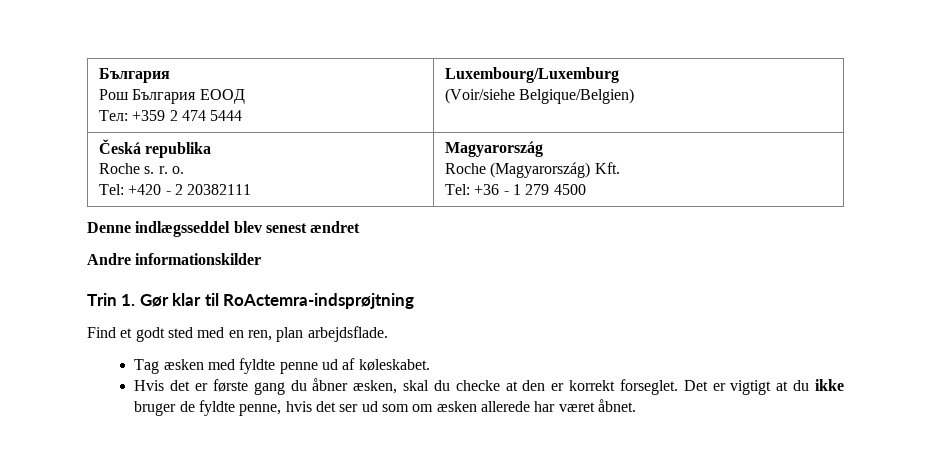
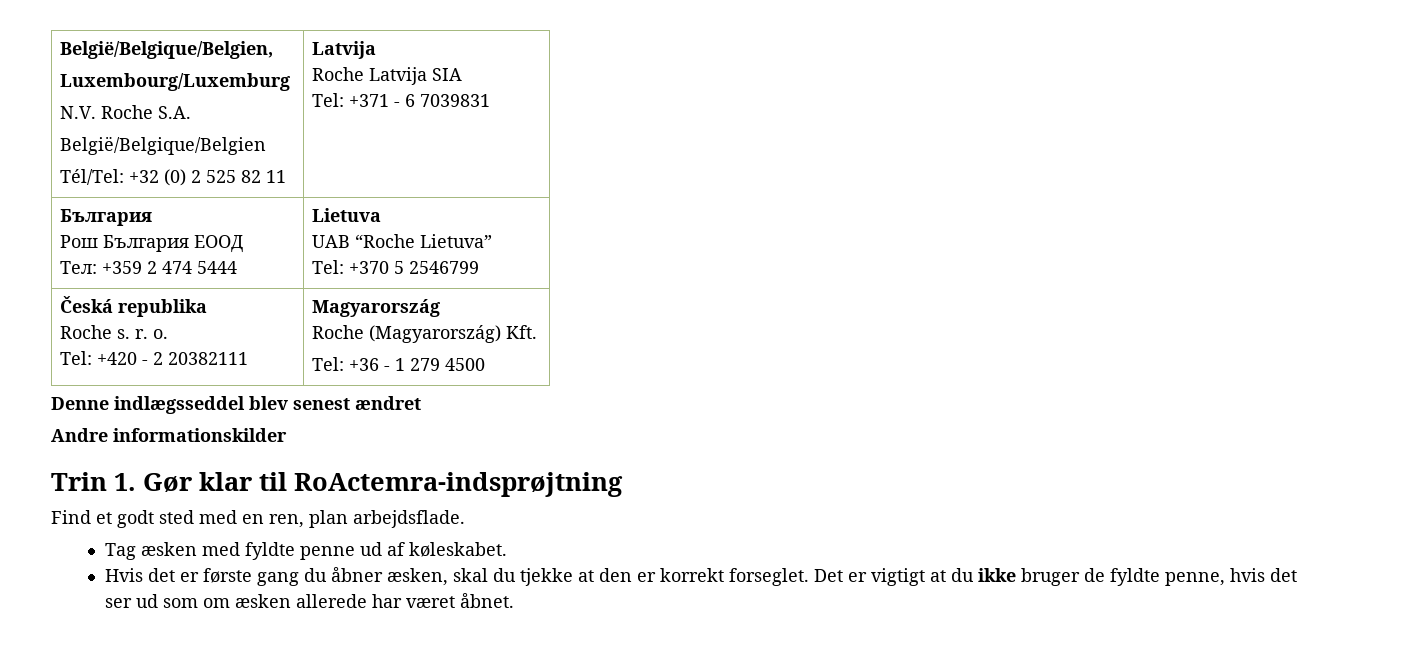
(99, 75) none -> [59,41,273,59] [59,73,290,91] [59,105,191,119] [59,136,266,155] [59,169,286,186] [311,41,376,59] [311,67,462,85] [311,93,490,107] België/Belgique/Belgien, // Luxembourg/Luxemburg // N.V. Roche S.A. // België/Belgique/Belgien // Tél/Tel: +32 (0) 2 525 82 11 | Latvija // Roche Latvija SIA // Tel: +371 - 6 7039831 //
[445,67,620,83] [445,88,635,104] Luxembourg/Luxemburg // (Voir/siehe Belgique/Belgien) -> [311,208,381,222] [311,234,492,248] [311,260,479,274] Lietuva // UAB “Roche Lietuva” // Tel: +370 5 2546799
[455,380,500,391] checke -> [519,568,573,586] tjekke

